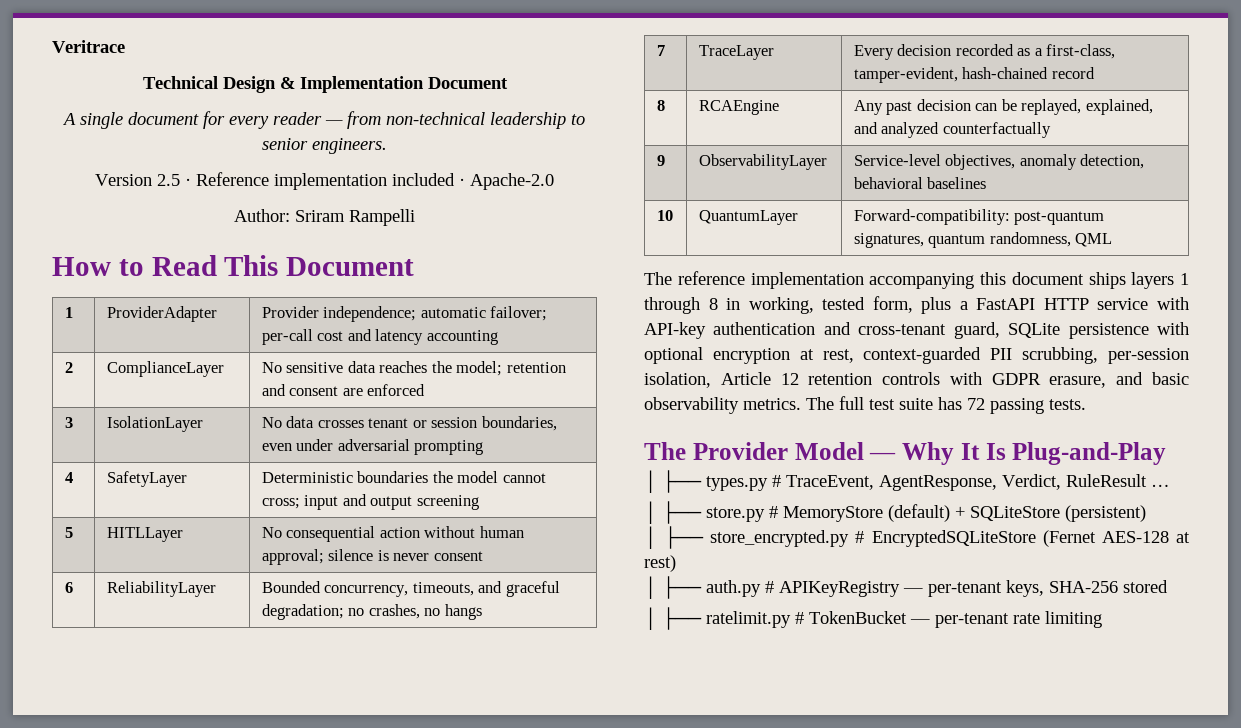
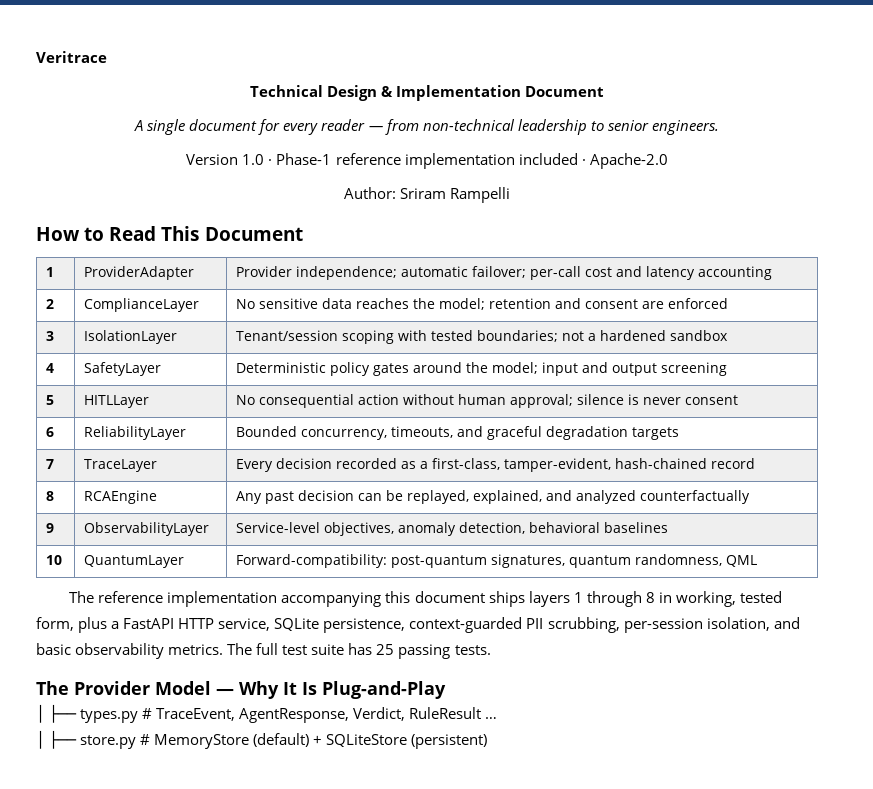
[157,172,269,186] 2.5 · Reference -> [242,153,401,165] 1.0 · Phase-1 reference
[261,416,557,431] [261,439,484,455] [64,472,73,483] [106,471,187,487] [261,471,546,483] [261,498,300,509] No data crosses tenant or session boundaries, even under adversarial prompting // 4 | SafetyLayer | Deterministic boundaries the model cannot cross; -> [235,330,728,344] [45,363,54,373] [83,362,161,376] [235,362,538,376] Tenant/session scoping with tested boundaries; not a hardened sandbox // 4 | SafetyLayer | Deterministic policy gates around the model;
[261,604,482,620] degradation; no crashes, no hangs -> [545,426,679,440] degradation targets
[1097,297,1189,310] [644,322,1189,339] [644,347,854,364] service with API-key authentication and cross-tenant guard, SQLite persistence with optional encryption at rest, -> [218,618,406,633] service, SQLite persistence,
[720,372,1107,388] Article 12 retention controls with GDPR erasure, -> (770, 624) none
[967,398,985,410] 72 -> [376,644,395,655] 25
[644,526,1190,549] [644,555,676,572] [644,576,1168,599] [644,607,1102,630] // │ ├── store_encrypted.py # EncryptedSQLiteStore (Fernet AES-128 at rest) // │ ├── auth.py # APIKeyRegistry — per-tenant keys, SHA-256 stored // │ ├── ratelimit.py # TokenBucket — per-tenant rate limiting -> (488, 741) none

